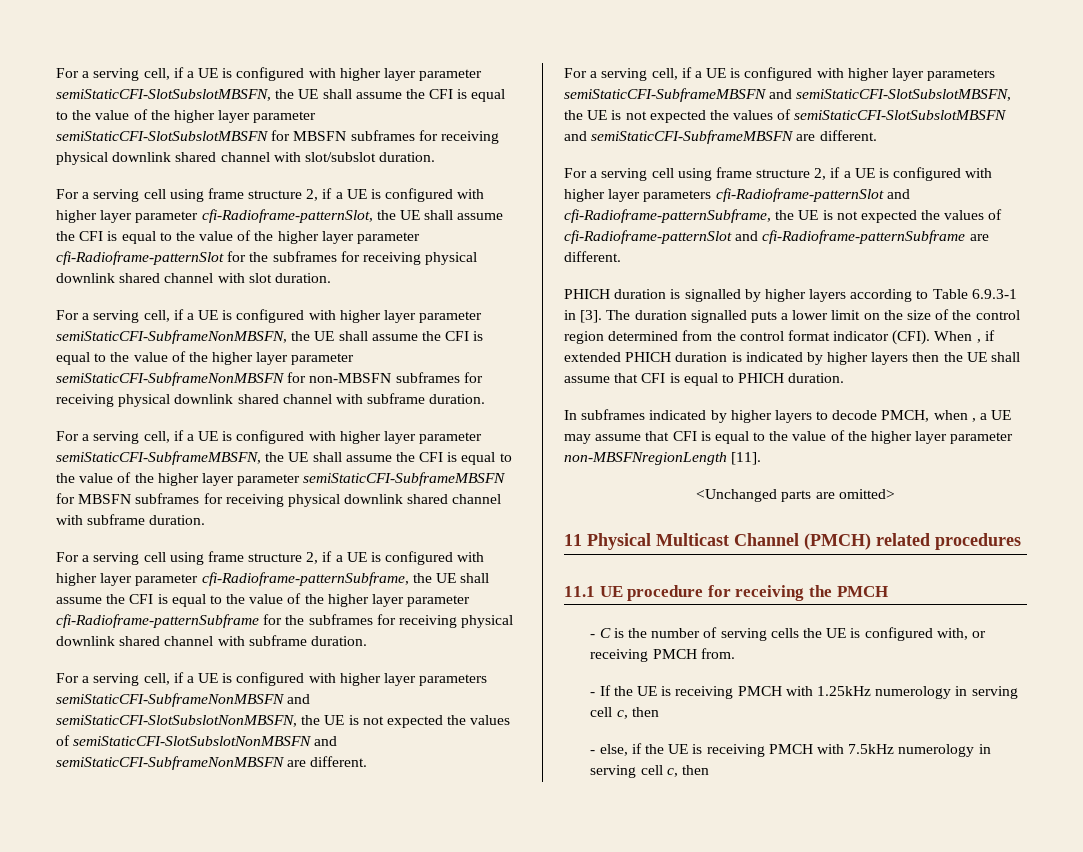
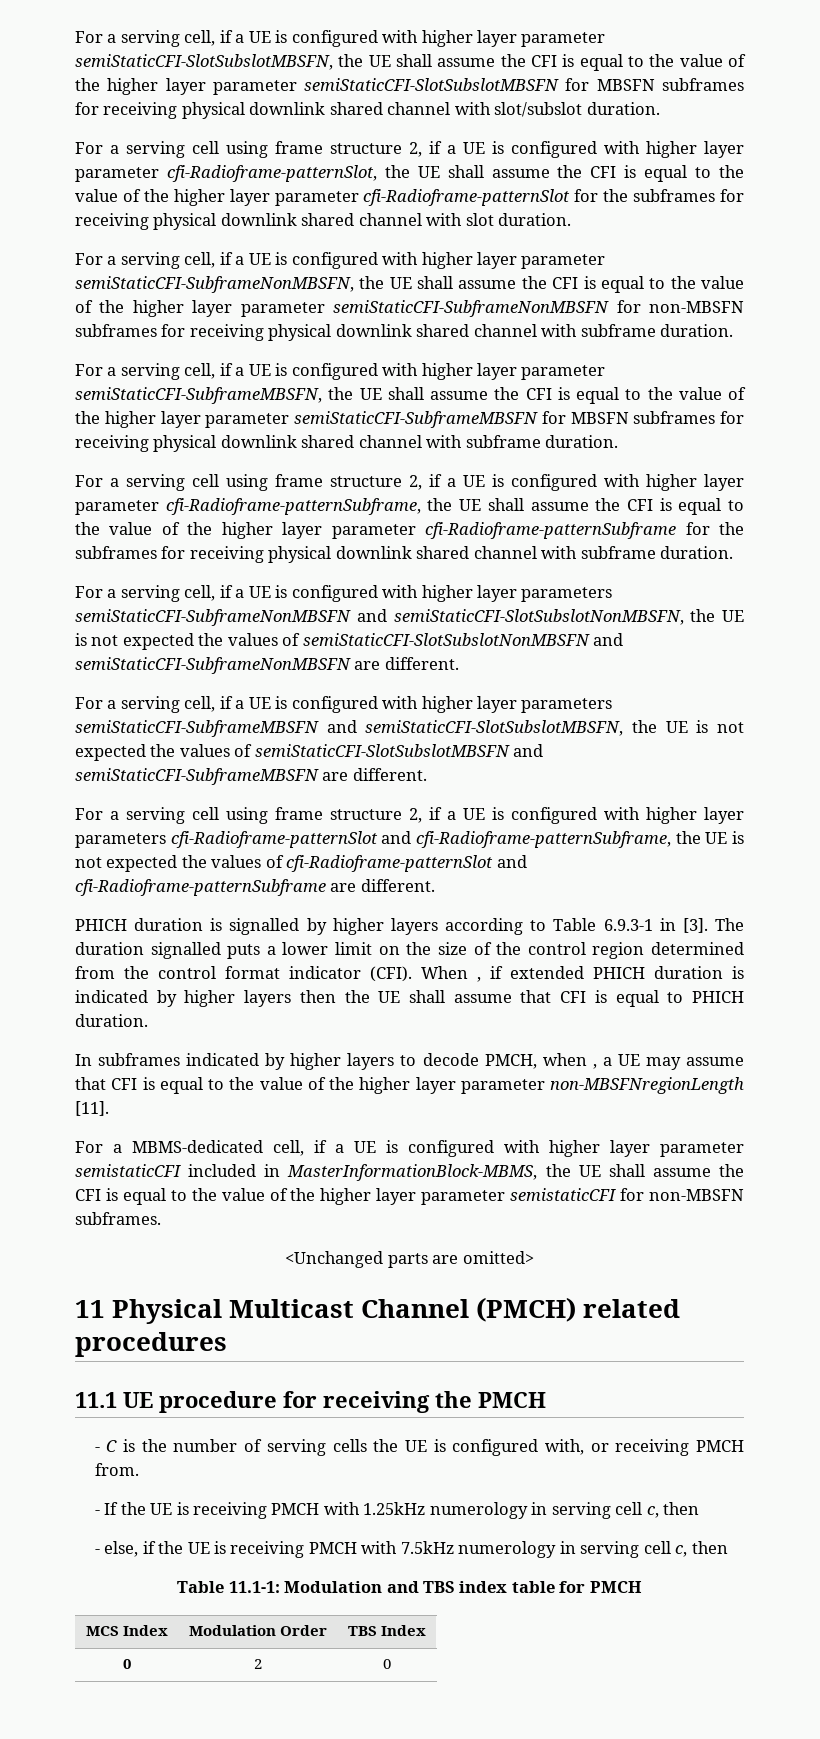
(762, 458) none -> [75,1140,744,1157] [75,1164,744,1181] [75,1188,744,1205] [75,1212,161,1225] // For a MBMS-dedicated cell, if a UE is configured with higher layer parameter semistaticCFI included in MasterInformationBlock-MBMS, the UE shall assume the CFI is equal to the value of the higher layer parameter semistaticCFI for non-MBSFN subframes.
(710, 770) none -> [177,1581,642,1593] [85,1625,169,1636] [188,1625,328,1636] [347,1625,427,1636] [123,1659,131,1669] [253,1659,262,1669] [383,1659,391,1669] // Table 11.1-1: Modulation and TBS index table for PMCH // MCS Index | Modulation Order | TBS Index // 0 | 2 | 0

